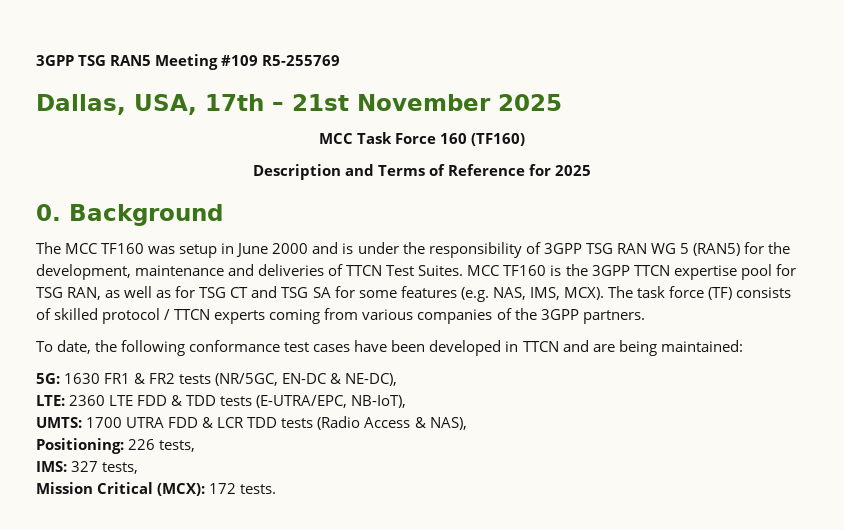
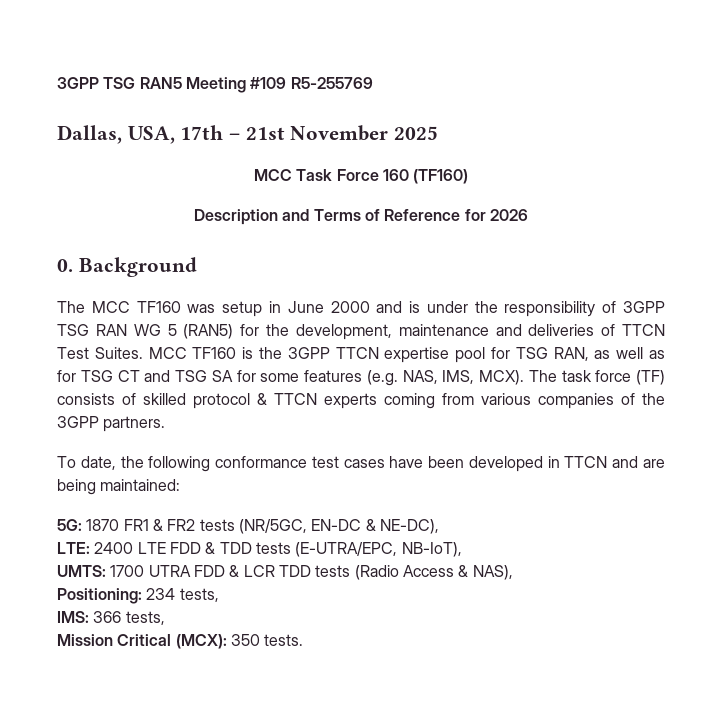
[555,165,592,176] 2025 -> [489,209,528,221] 2026
[164,309,171,320] / -> [257,393,267,405] &
[64,373,101,384] 1630 -> [86,519,120,531] 1870
[69,395,106,406] 2360 -> [94,542,134,554] 2400
[128,439,156,450] 226 -> [146,588,176,600] 234
[71,461,99,472] 327 -> [93,611,122,623] 366
[209,483,237,494] 172 -> [230,634,260,646] 350

